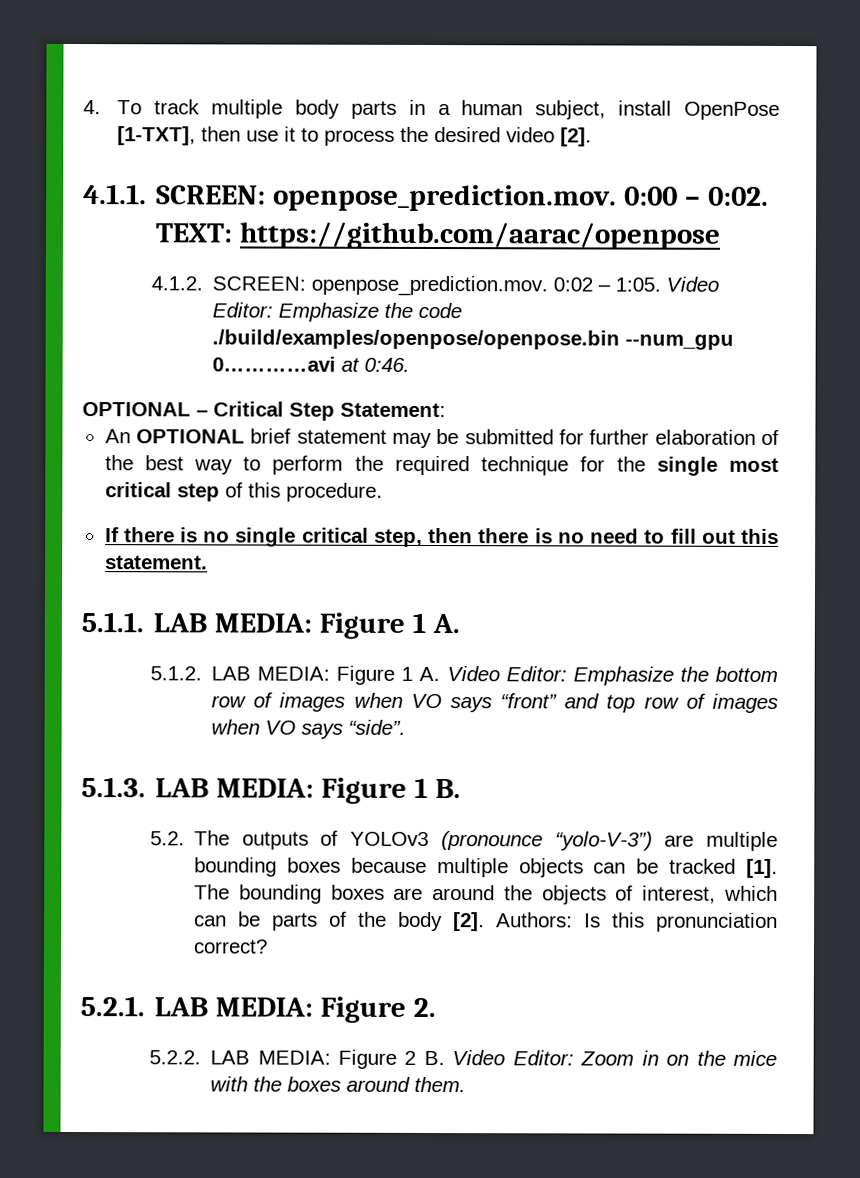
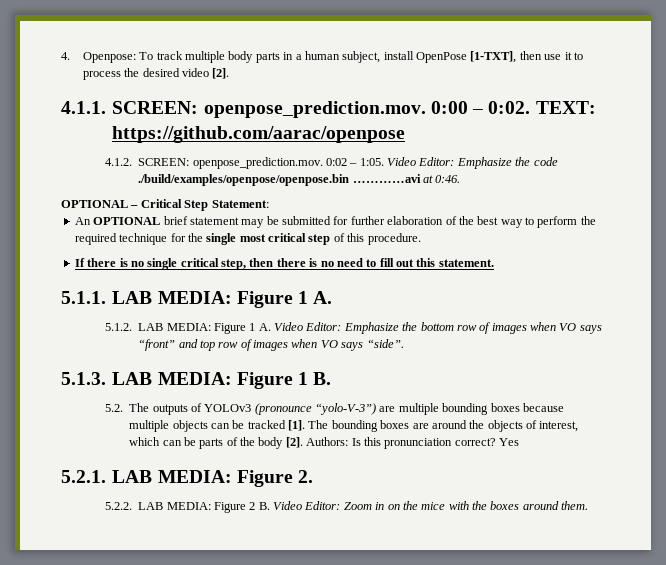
(101, 107) none -> [82,52,136,63] Openpose:
[625,334,735,350] [212,356,337,372] --num_gpu 0…………avi -> [352,174,421,183] …………avi
(269, 946) none -> [498,438,519,446] Yes

